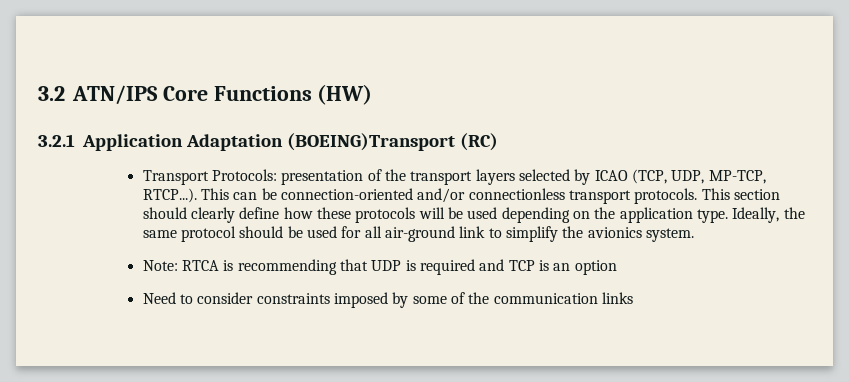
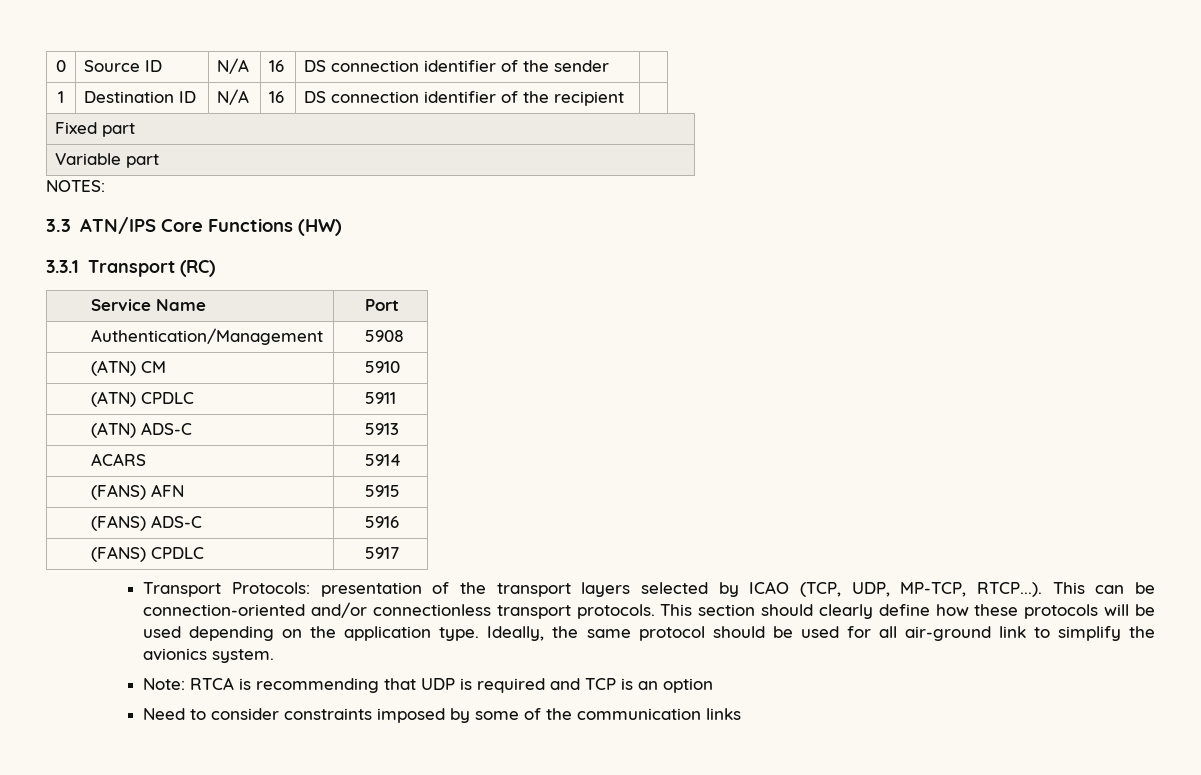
[38,84,373,105] [38,133,498,151] 3.2 ATN/IPS Core Functions (HW) // 3.2.1 Application Adaptation (BOEING)Transport (RC) -> [56,60,66,72] [84,60,163,72] [217,58,250,74] [269,60,285,72] [304,60,610,72] [58,91,64,103] [84,91,197,103] [217,89,250,105] [269,91,285,103] [304,91,625,106] [55,122,136,137] [55,153,160,168] [46,180,105,192] [46,217,342,236] [46,260,215,277] [90,299,206,311] [365,299,400,311] [90,328,323,345] [365,330,405,342] [90,360,166,376] [365,361,401,373] [90,391,194,407] [365,392,397,404] [90,422,192,438] [365,423,400,435] [90,453,146,466] [365,454,402,466] [90,484,184,500] [365,485,401,497] [90,515,202,531] [365,516,400,528] [90,546,204,562] [365,547,400,559] 0 | Source ID | N/A | 16 | DS connection identifier of the sender | // 1 | Destination ID | N/A | 16 | DS connection identifier of the recipient | // Fixed part // Variable part // NOTES: // 3.3 ATN/IPS Core Functions (HW) // 3.3.1 Transport (RC) // Service Name | Port // Authentication/Management | 5908 // (ATN) CM | 5910 // (ATN) CPDLC | 5911 // (ATN) ADS-C | 5913 // ACARS | 5914 // (FANS) AFN | 5915 // (FANS) ADS-C | 5916 // (FANS) CPDLC | 5917

